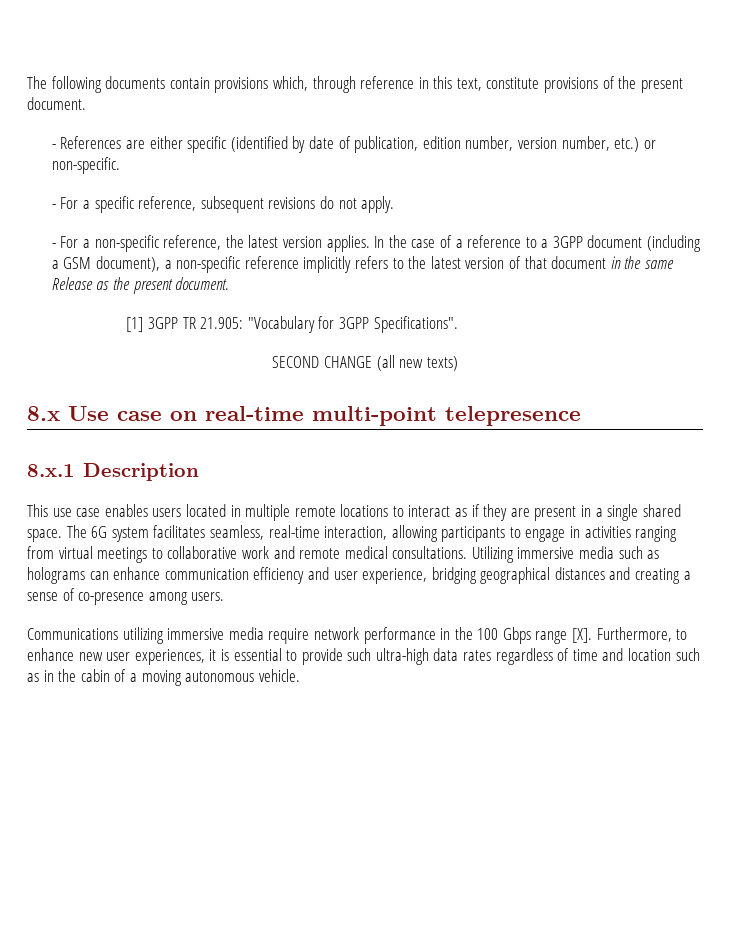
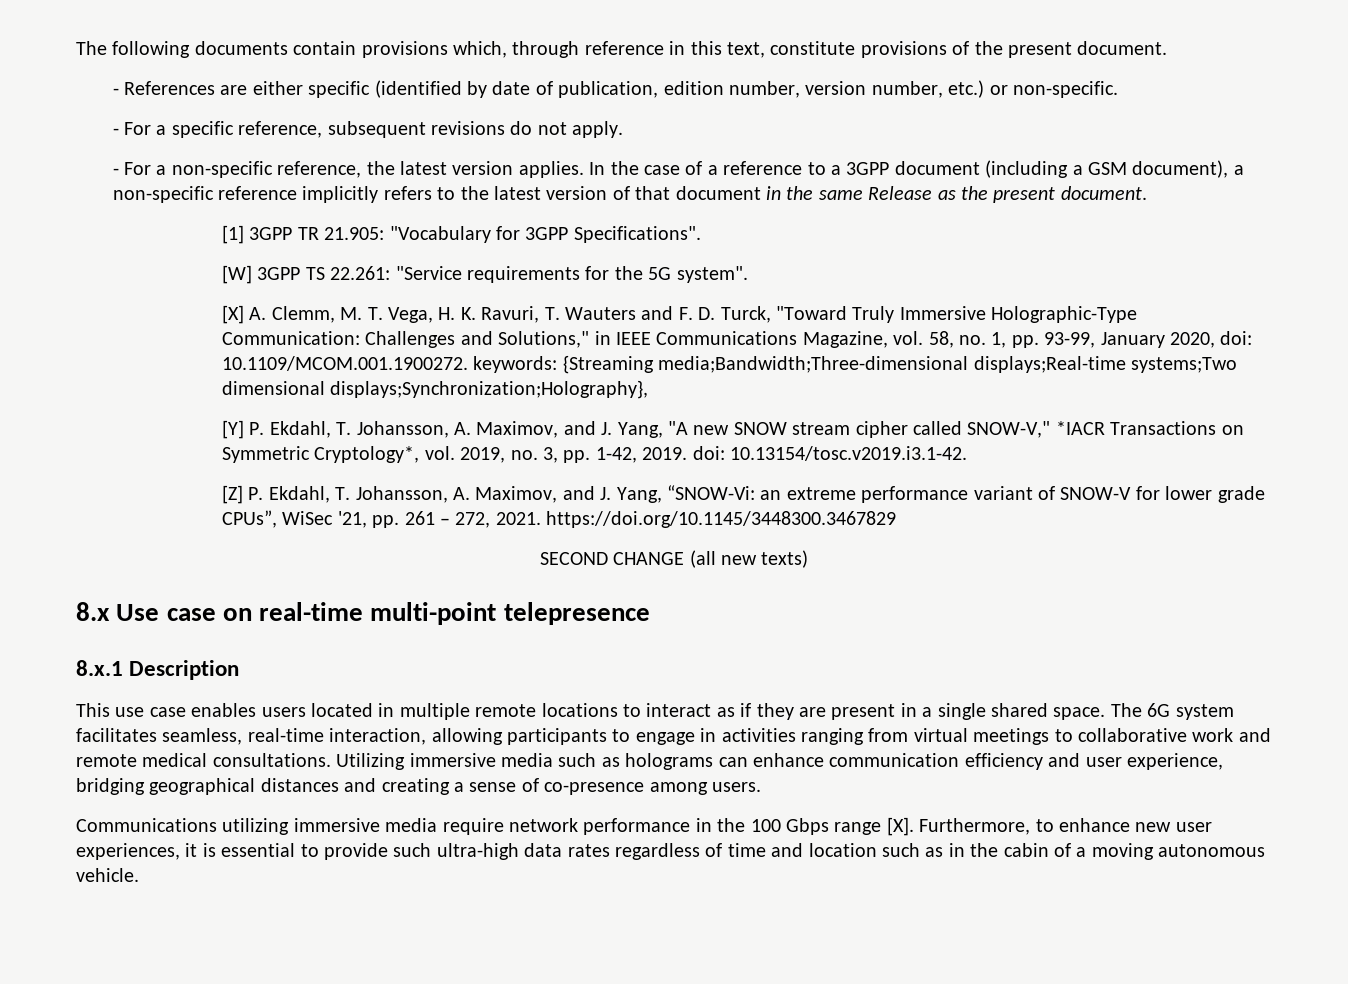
(458, 324) none -> [222,265,748,284] [222,305,1138,324] [222,331,1253,348] [222,355,1238,374] [222,380,649,399] [222,420,1244,439] [222,446,968,463] [222,485,1265,504] [222,510,897,528] // [W] 3GPP TS 22.261: "Service requirements for the 5G system". // [X] A. Clemm, M. T. Vega, H. K. Ravuri, T. Wauters and F. D. Turck, "Toward Truly Immersive Holographic-Type Communication: Challenges and Solutions," in IEEE Communications Magazine, vol. 58, no. 1, pp. 93-99, January 2020, doi: 10.1109/MCOM.001.1900272. keywords: {Streaming media;Bandwidth;Three-dimensional displays;Real-time systems;Two dimensional displays;Synchronization;Holography}, // [Y] P. Ekdahl, T. Johansson, A. Maximov, and J. Yang, "A new SNOW stream cipher called SNOW-V," *IACR Transactions on Symmetric Cryptology*, vol. 2019, no. 3, pp. 1-42, 2019. doi: 10.13154/tosc.v2019.i3.1-42. // [Z] P. Ekdahl, T. Johansson, A. Maximov, and J. Yang, “SNOW-Vi: an extreme performance variant of SNOW-V for lower grade CPUs”, WiSec '21, pp. 261 – 272, 2021. https://doi.org/10.1145/3448300.3467829

